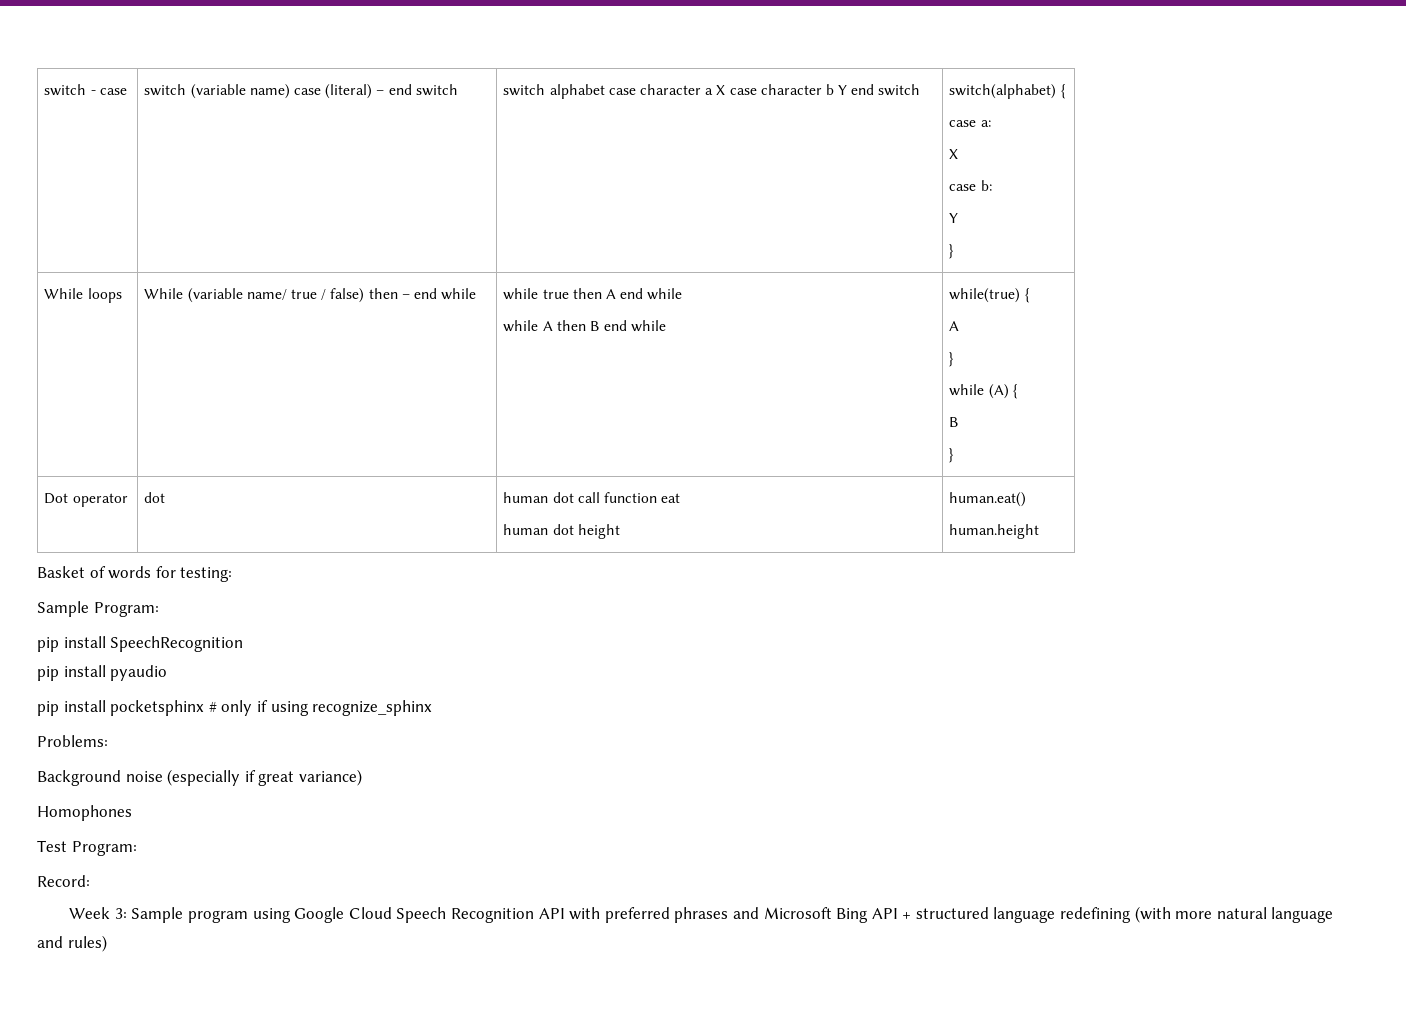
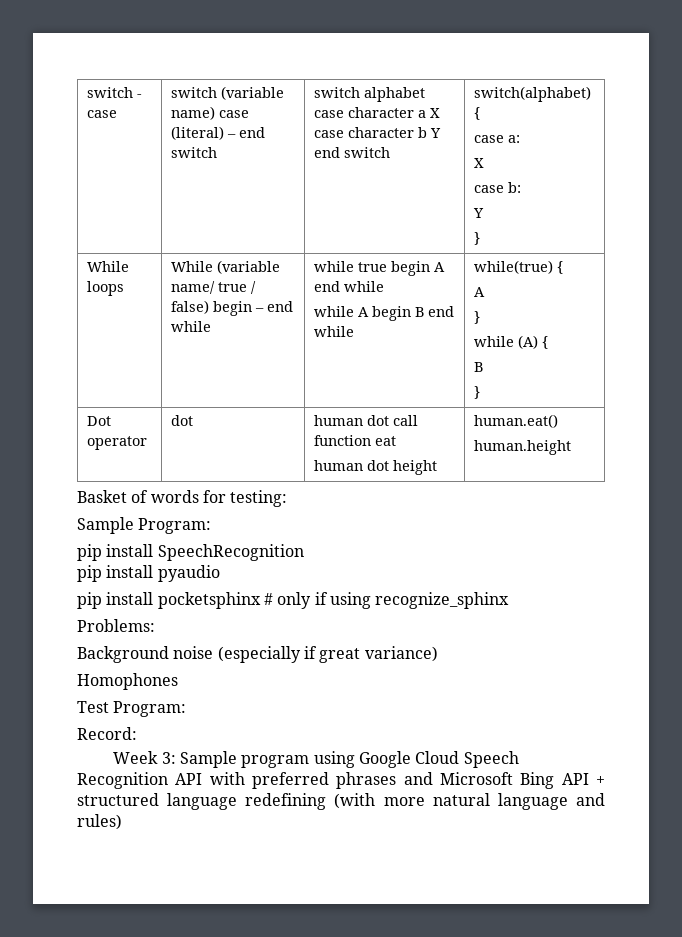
[368,288,398,299] then -> [213,301,253,316] begin
[572,288,602,299] then -> [391,261,431,276] begin
[556,320,586,331] then -> [372,306,412,321] begin

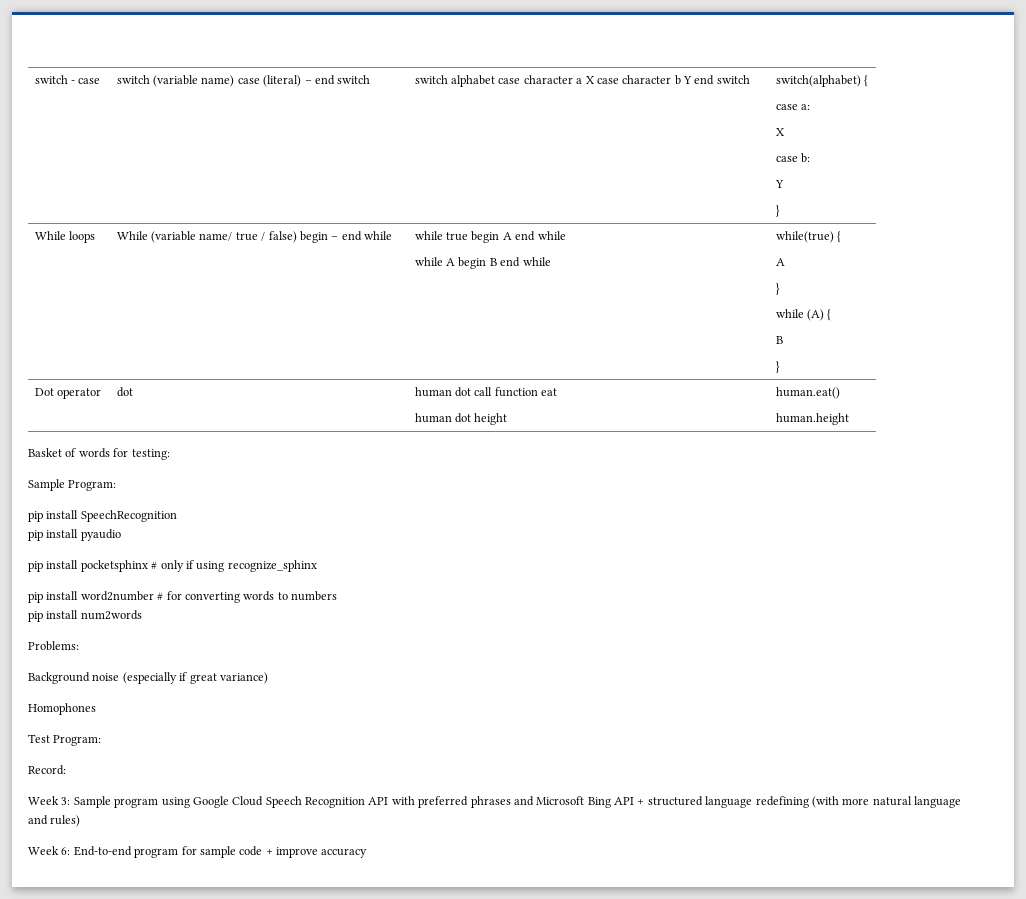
(510, 600) none -> [28,591,337,603] [28,610,142,622] // pip install word2number # for converting words to numbers // pip install num2words
(122, 822) none -> [28,846,368,858] // Week 6: End-to-end program for sample code + improve accuracy

